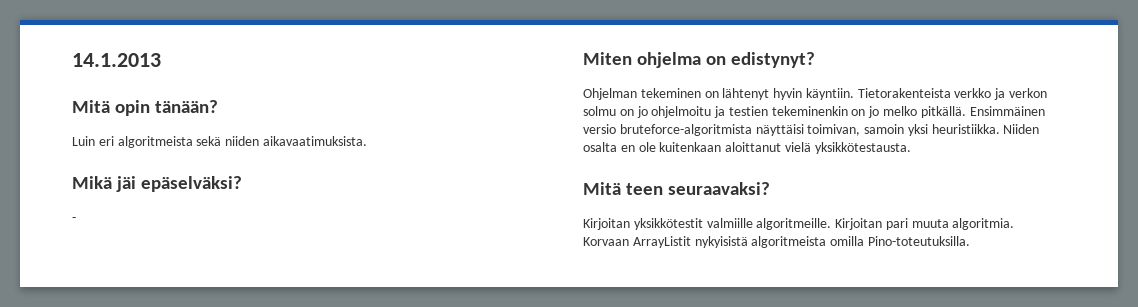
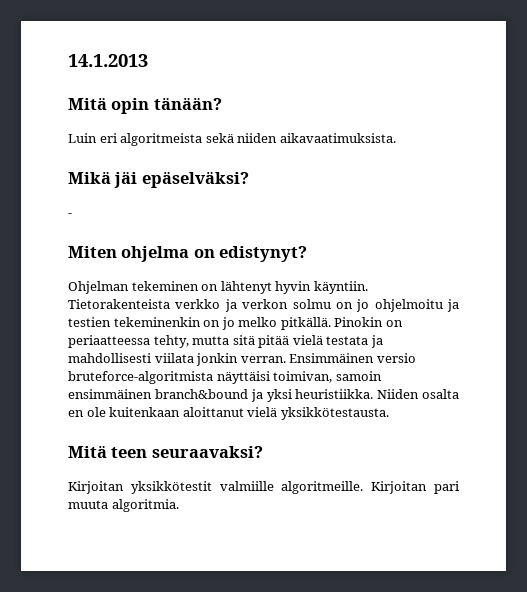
(966, 112) none -> [334,317,403,327] [68,335,383,348] [68,353,286,366] Pinokin on periaatteessa tehty, mutta sitä pitää vielä testata ja mahdollisesti viilata jonkin verran.
(905, 129) none -> [68,389,263,402] ensimmäinen branch&bound ja
[583,236,970,248] Korvaan ArrayListit nykyisistä algoritmeista omilla Pino-toteutuksilla. -> (179, 505) none

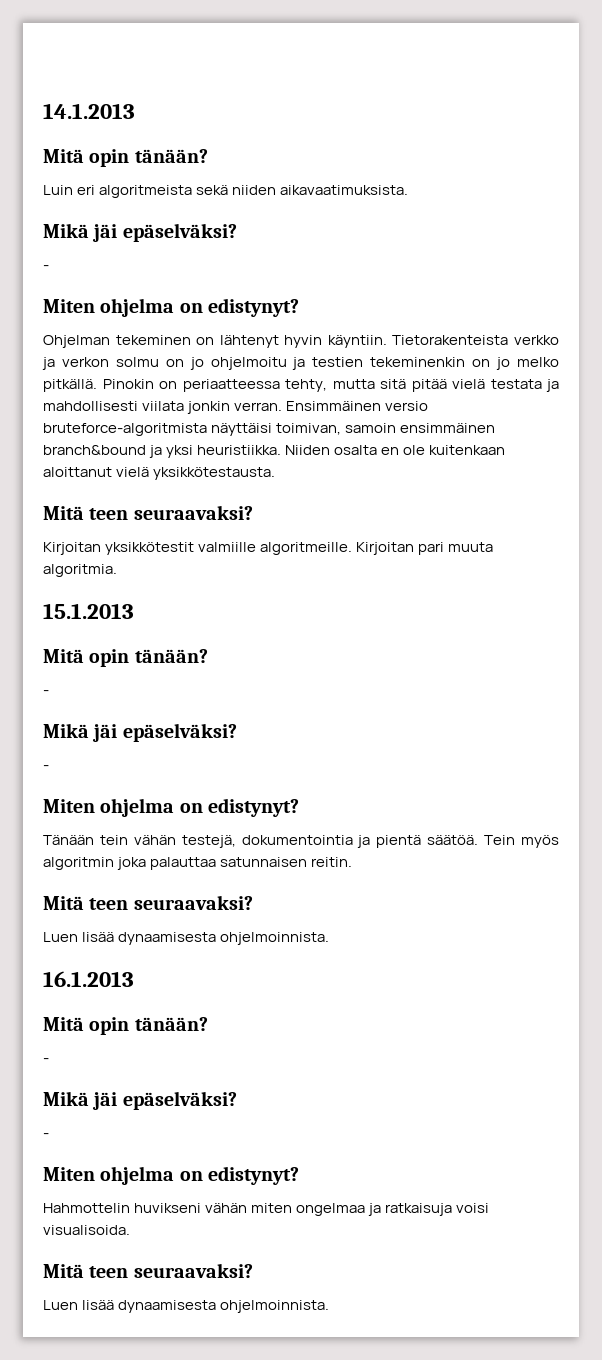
(179, 505) none -> [43,603,134,619] [43,649,208,667] [43,690,49,695] [43,723,237,742] [43,765,49,770] [43,798,300,817] [43,835,560,848] [43,857,353,870] [43,895,253,910] [43,932,330,945] [43,971,134,987] [43,1017,208,1035] [43,1058,49,1063] [43,1091,237,1110] [43,1133,49,1138] [43,1166,300,1185] [43,1203,490,1216] [43,1225,130,1235] [43,1263,253,1278] [43,1300,330,1313] // 15.1.2013 // Mitä opin tänään? // - // Mikä jäi epäselväksi? // - // Miten ohjelma on edistynyt? // Tänään tein vähän testejä, dokumentointia ja pientä säätöä. Tein myös algoritmin joka palauttaa satunnaisen reitin. // Mitä teen seuraavaksi? // Luen lisää dynaamisesta ohjelmoinnista. // 16.1.2013 // Mitä opin tänään? // - // Mikä jäi epäselväksi? // - // Miten ohjelma on edistynyt? // Hahmottelin huvikseni vähän miten ongelmaa ja ratkaisuja voisi visualisoida. // Mitä teen seuraavaksi? // Luen lisää dynaamisesta ohjelmoinnista.

